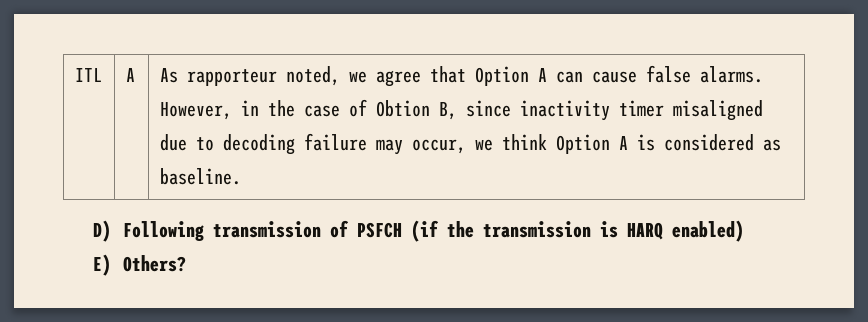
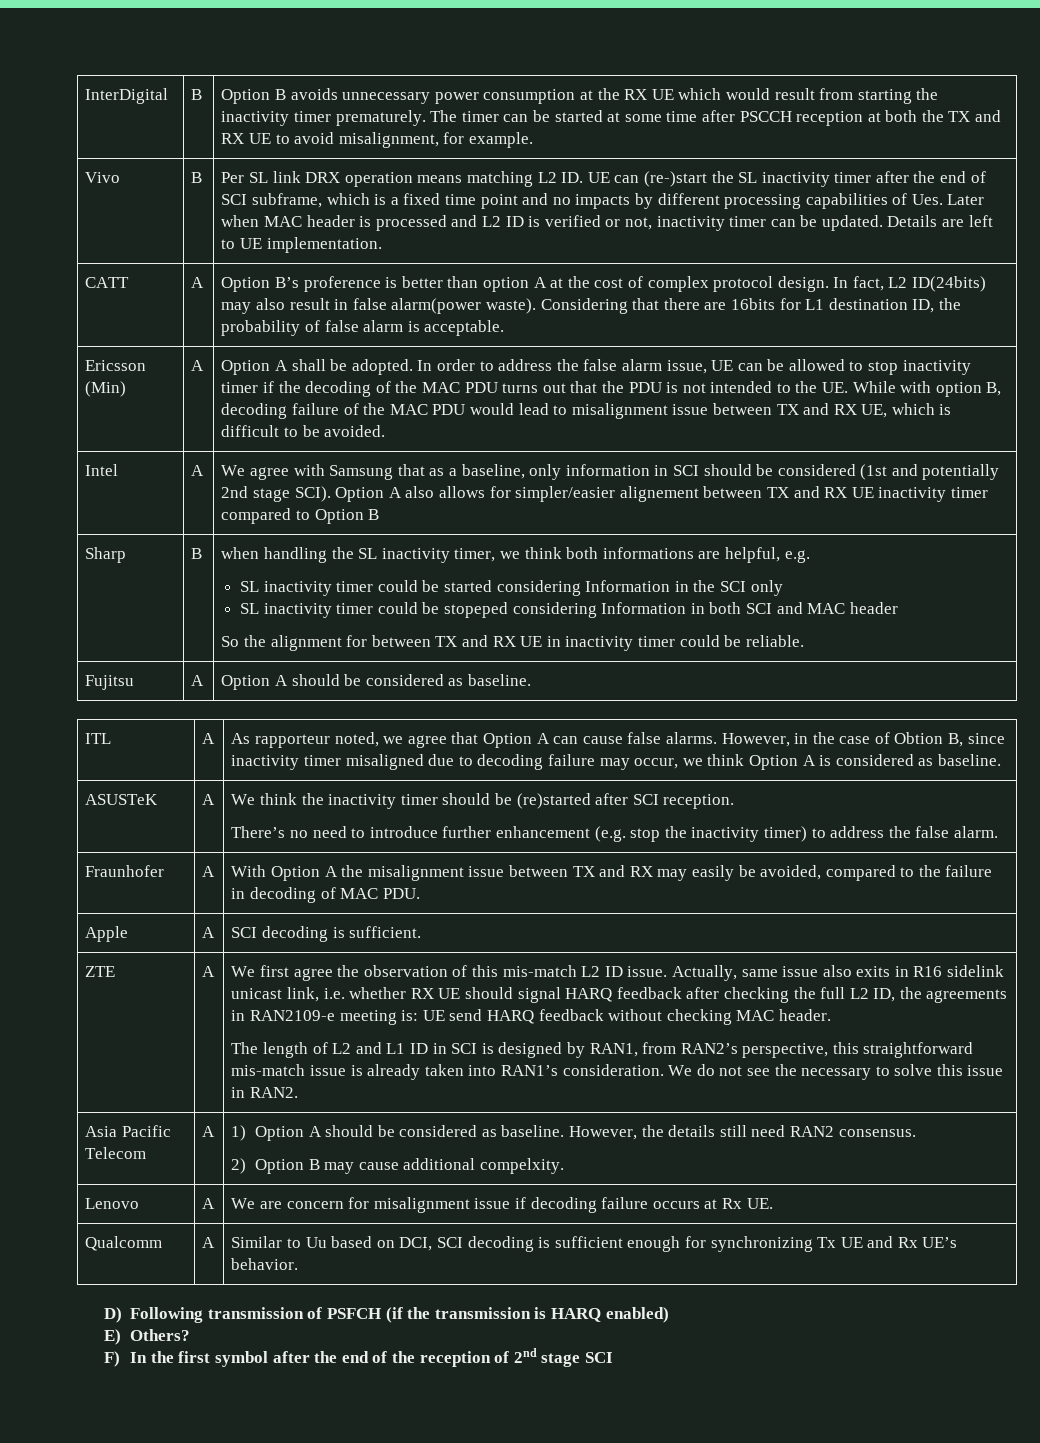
(74, 75) none -> [85,88,169,104] [191,89,203,100] [221,88,939,104] [221,110,1002,126] [221,132,533,148] [85,172,121,183] [191,172,203,183] [221,171,986,187] [221,193,985,209] [221,215,993,231] [221,237,382,253] [85,277,130,288] [191,277,205,288] [221,276,987,292] [221,298,961,314] [221,320,505,336] [85,360,147,371] [85,381,127,397] [191,360,205,371] [221,359,971,375] [221,381,1002,397] [221,403,952,419] [221,425,386,437] [85,464,119,476] [191,465,205,476] [221,464,1000,480] [221,486,988,502] [221,508,380,524] [85,547,127,563] [191,548,203,559] [221,547,810,563] [240,580,783,596] [240,602,898,618] [221,635,804,651] [85,675,135,690] [191,675,205,686] [221,674,531,690] InterDigital | B | Option B avoids unnecessary power consumption at the RX UE which would result from starting the inactivity timer prematurely. The timer can be started at some time after PSCCH reception at both the TX and RX UE to avoid misalignment, for example. // Vivo | B | Per SL link DRX operation means matching L2 ID. UE can (re-)start the SL inactivity timer after the end of SCI subframe, which is a fixed time point and no impacts by different processing capabilities of Ues. Later when MAC header is processed and L2 ID is verified or not, inactivity timer can be updated. Details are left to UE implementation. // CATT | A | Option B’s proference is better than option A at the cost of complex protocol design. In fact, L2 ID(24bits) may also result in false alarm(power waste). Considering that there are 16bits for L1 destination ID, the probability of false alarm is acceptable. // Ericsson (Min) | A | Option A shall be adopted. In order to address the false alarm issue, UE can be allowed to stop inactivity timer if the decoding of the MAC PDU turns out that the PDU is not intended to the UE. While with option B, decoding failure of the MAC PDU would lead to misalignment issue between TX and RX UE, which is difficult to be avoided. // Intel | A | We agree with Samsung that as a baseline, only information in SCI should be considered (1st and potentially 2nd stage SCI). Option A also allows for simpler/easier alignement between TX and RX UE inactivity timer compared to Option B // Sharp | B | when handling the SL inactivity timer, we think both informations are helpful, e.g. // SL inactivity timer could be started considering Information in the SCI only // SL inactivity timer could be stopeped considering Information in both SCI and MAC header // So the alignment for between TX and RX UE in inactivity timer could be reliable. // Fujitsu | A | Option A should be considered as baseline. //
(241, 176) none -> [85,794,159,805] [202,794,216,805] [231,793,735,809] [231,826,998,842] [85,865,165,877] [202,866,216,877] [231,865,993,881] [231,887,420,903] [85,926,129,942] [202,927,216,938] [231,926,422,942] [85,966,116,977] [202,966,216,977] [231,965,1005,981] [231,987,1008,1003] [231,1009,831,1025] [231,1042,974,1058] [231,1064,1004,1080] [231,1087,299,1098] [85,1125,172,1137] [85,1147,147,1159] [202,1126,216,1137] [231,1125,916,1141] [231,1158,564,1174] [85,1198,140,1209] [202,1198,216,1209] [231,1197,773,1213] [85,1236,163,1251] [202,1237,216,1248] [231,1236,958,1252] [231,1258,299,1270] // ASUSTeK | A | We think the inactivity timer should be (re)started after SCI reception. // There’s no need to introduce further enhancement (e.g. stop the inactivity timer) to address the false alarm. // Fraunhofer | A | With Option A the misalignment issue between TX and RX may easily be avoided, compared to the failure in decoding of MAC PDU. // Apple | A | SCI decoding is sufficient. // ZTE | A | We first agree the observation of this mis-match L2 ID issue. Actually, same issue also exits in R16 sidelink unicast link, i.e. whether RX UE should signal HARQ feedback after checking the full L2 ID, the agreements in RAN2109-e meeting is: UE send HARQ feedback without checking MAC header. // The length of L2 and L1 ID in SCI is designed by RAN1, from RAN2’s perspective, this straightforward mis-match issue is already taken into RAN1’s consideration. We do not see the necessary to solve this issue in RAN2. // Asia Pacific Telecom | A | 1) Option A should be considered as baseline. However, the details still need RAN2 consensus. // 2) Option B may cause additional compelxity. // Lenovo | A | We are concern for misalignment issue if decoding failure occurs at Rx UE. // Qualcomm | A | Similar to Uu based on DCI, SCI decoding is sufficient enough for synchronizing Tx UE and Rx UE’s behavior.
(187, 263) none -> [103,1348,613,1367] // F) In the first symbol after the end of the reception of 2nd stage SCI

